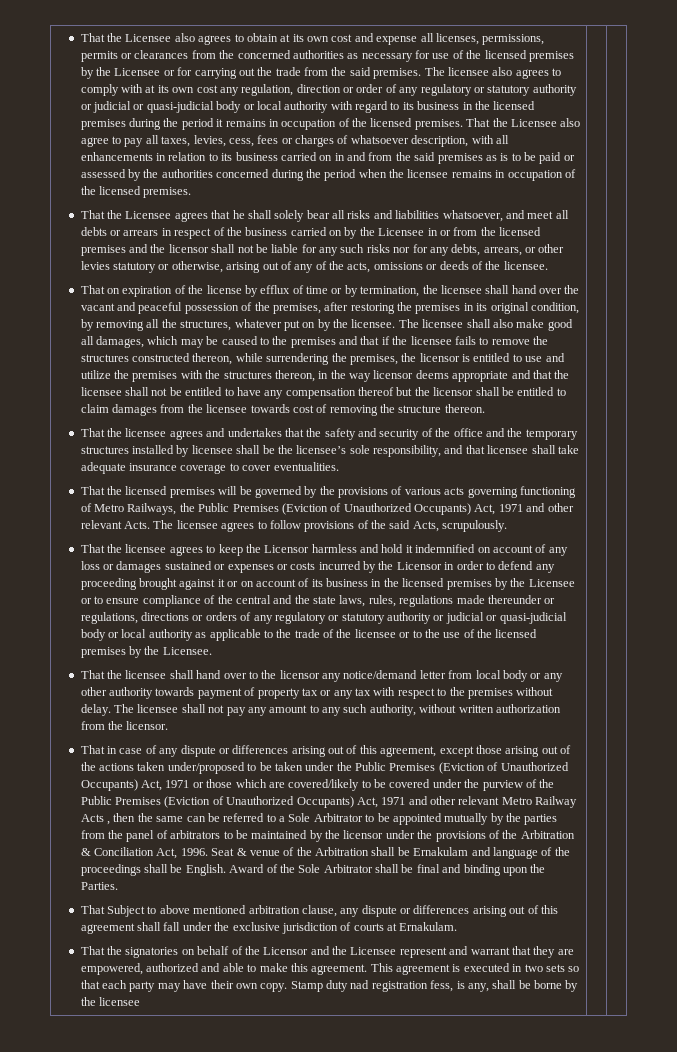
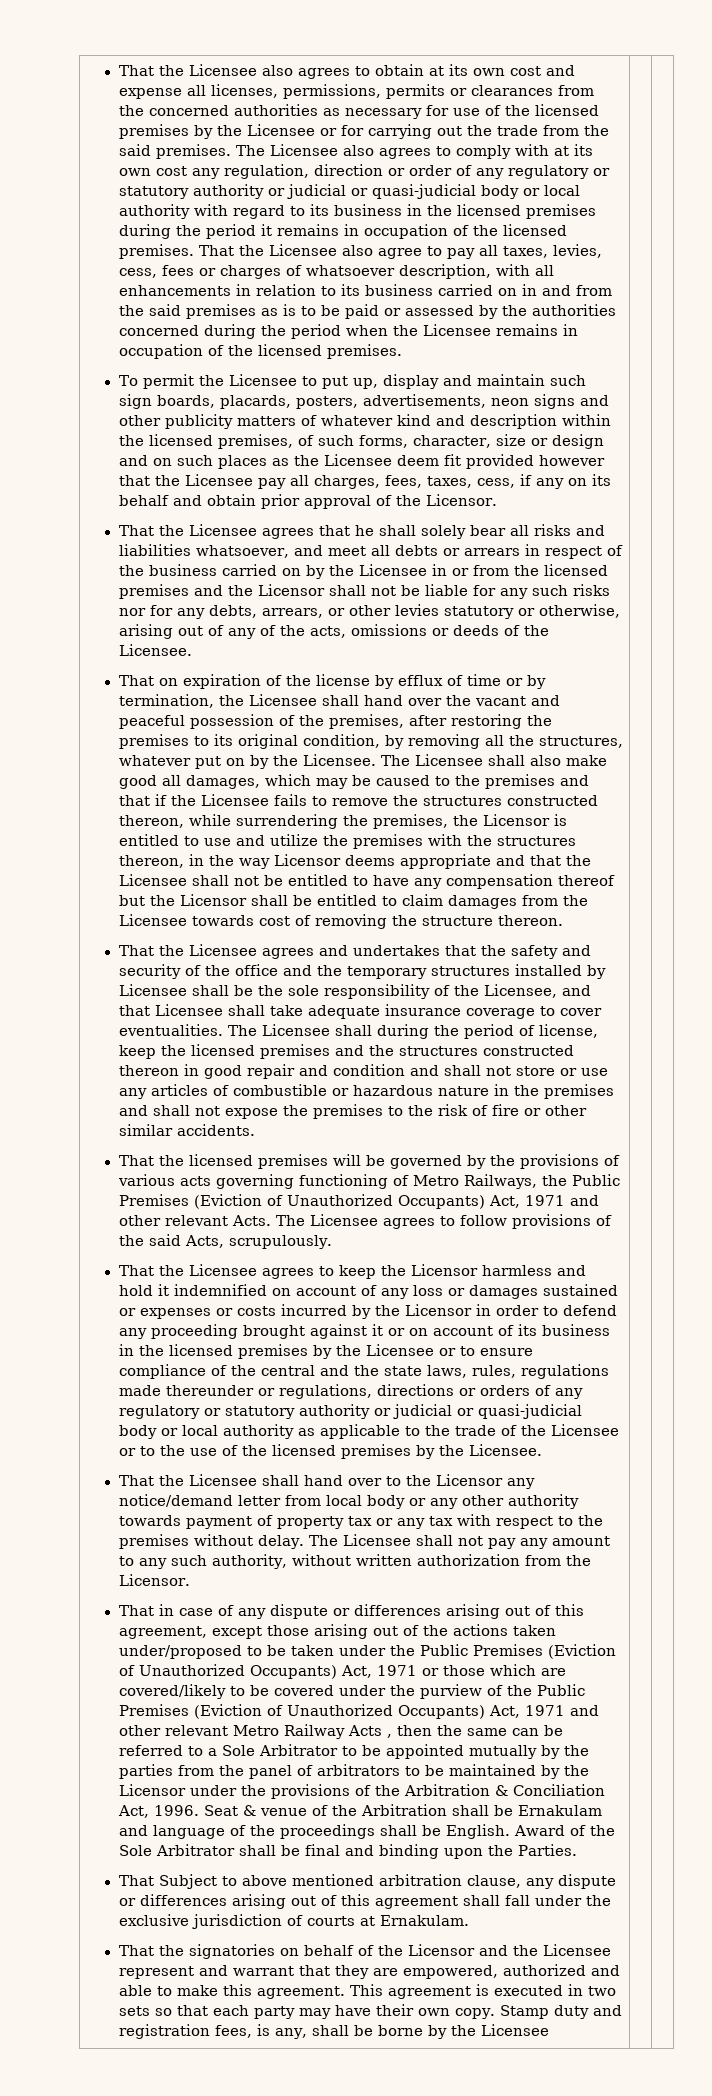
[447,67,489,76] licensee -> [269,144,338,156] Licensee
[407,169,576,181] [80,186,192,198] licensee remains in occupation of the licensed premises. -> [422,324,578,336] [118,344,402,359] [118,374,586,389] [118,394,609,409] [118,414,611,429] [118,434,604,449] [118,454,605,469] [118,474,611,489] [118,494,497,509] Licensee remains in occupation of the licensed premises. // To permit the Licensee to put up, display and maintain such sign boards, placards, posters, advertisements, neon signs and other publicity matters of whatever kind and description within the licensed premises, of such forms, character, size or design and on such places as the Licensee deem fit provided however that the Licensee pay all charges, fees, taxes, cess, if any on its behalf and obtain prior approval of the Licensor.
[168,244,209,253] licensor -> [257,584,325,596] Licensor
[503,261,548,270] licensee. -> [118,644,192,656] Licensee.
[440,285,482,294] licensee -> [248,694,317,706] Licensee
[463,303,474,311] in -> [193,736,209,746] to
[351,319,464,328] licensee. The licensee -> [302,754,483,766] Licensee. The Licensee
[410,336,452,345] licensee -> [200,794,269,806] Licensee
[419,353,460,362] licensor -> [482,814,550,826] Licensor
[373,370,414,379] licensor -> [273,854,341,866] Licensor
[80,387,122,396] licensee -> [118,874,187,886] Licensee
[433,387,474,396] licensor -> [179,894,247,906] Licensor
[206,404,248,413] licensee -> [118,914,187,926] Licensee
[125,428,167,437] licensee -> [188,944,257,956] Licensee
[191,445,233,454] licensee -> [118,984,187,996] Licensee
[296,445,529,457] licensee’s sole responsibility, and that licensee -> [287,984,591,999] [118,1004,223,1016] sole responsibility of the Licensee, and that Licensee
(339, 466) none -> [227,1024,598,1039] [118,1044,574,1059] [118,1064,608,1079] [118,1084,614,1099] [118,1104,587,1119] [118,1124,255,1136] The Licensee shall during the period of license, keep the licensed premises and the structures constructed thereon in good repair and condition and shall not store or use any articles of combustible or hazardous nature in the premises and shall not expose the premises to the risk of fire or other similar accidents.
[176,520,218,529] licensee -> [309,1214,378,1226] Licensee
[125,544,167,553] licensee -> [188,1264,257,1276] Licensee
[354,629,396,638] licensee -> [550,1424,619,1436] Licensee
[125,670,167,679] licensee -> [188,1474,257,1486] Licensee
[279,670,320,679] licensor -> [435,1474,503,1486] Licensor
[137,704,179,713] licensee -> [342,1534,411,1546] Licensee
[126,721,169,730] licensor. -> [118,1574,190,1586] Licensor.
[343,830,384,839] licensor -> [118,1784,186,1796] Licensor
[350,980,454,992] nad registration fess, -> [592,2005,622,2016] [118,2024,252,2039] and registration fees,
[99,997,141,1006] licensee -> [480,2024,549,2036] Licensee

